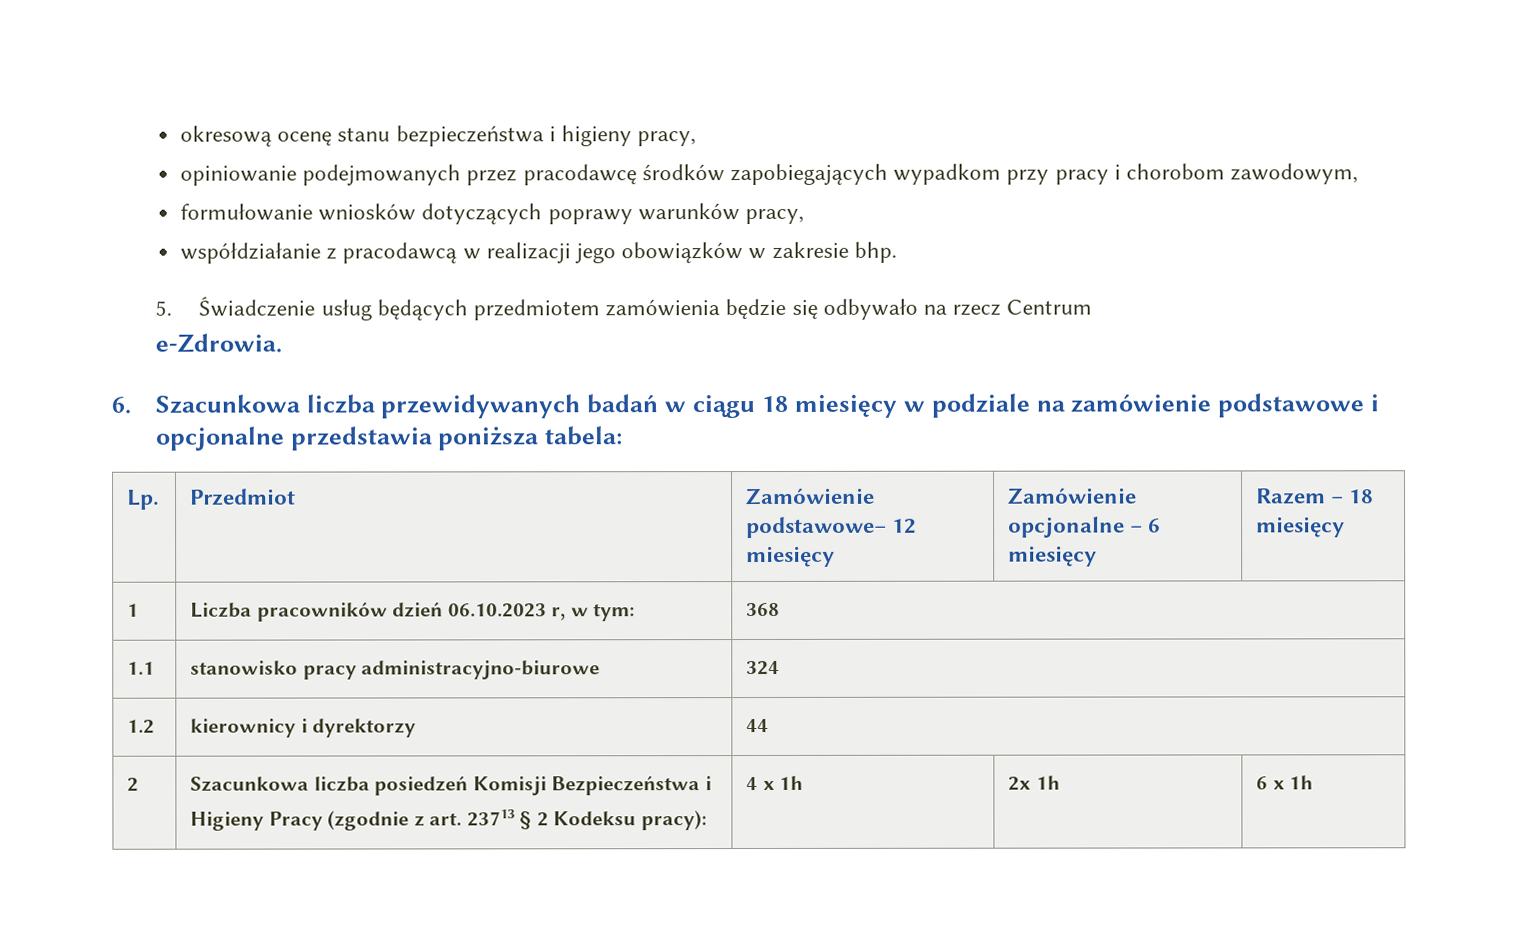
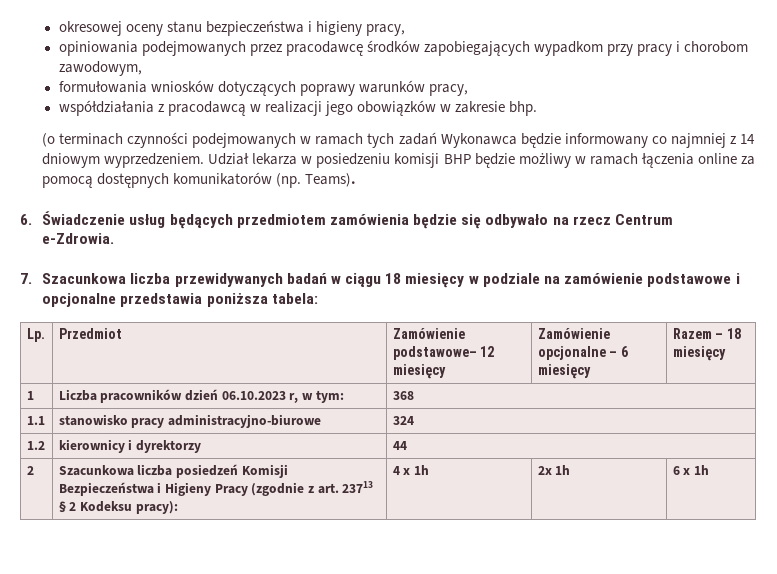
[179,125,333,147] okresową ocenę -> [58,21,163,36] okresowej oceny
[179,165,297,186] opiniowanie -> [58,41,138,56] opiniowania
[179,203,313,221] formułowanie -> [58,81,147,93] formułowania
[179,242,321,264] współdziałanie -> [58,100,154,116] współdziałania
[154,300,172,316] 5. -> [42,132,755,148] [42,153,755,168] [42,172,357,188] [20,214,32,225] (o terminach czynności podejmowanych w ramach tych zadań Wykonawca będzie informowany co najmniej z 14 dniowym wyprzedzeniem. Udział lekarza w posiedzeniu komisji BHP będzie możliwy w ramach łączenia online za pomocą dostępnych komunikatorów (np. Teams). // 6.
[111,396,131,414] 6. -> [20,273,32,284] 7.

